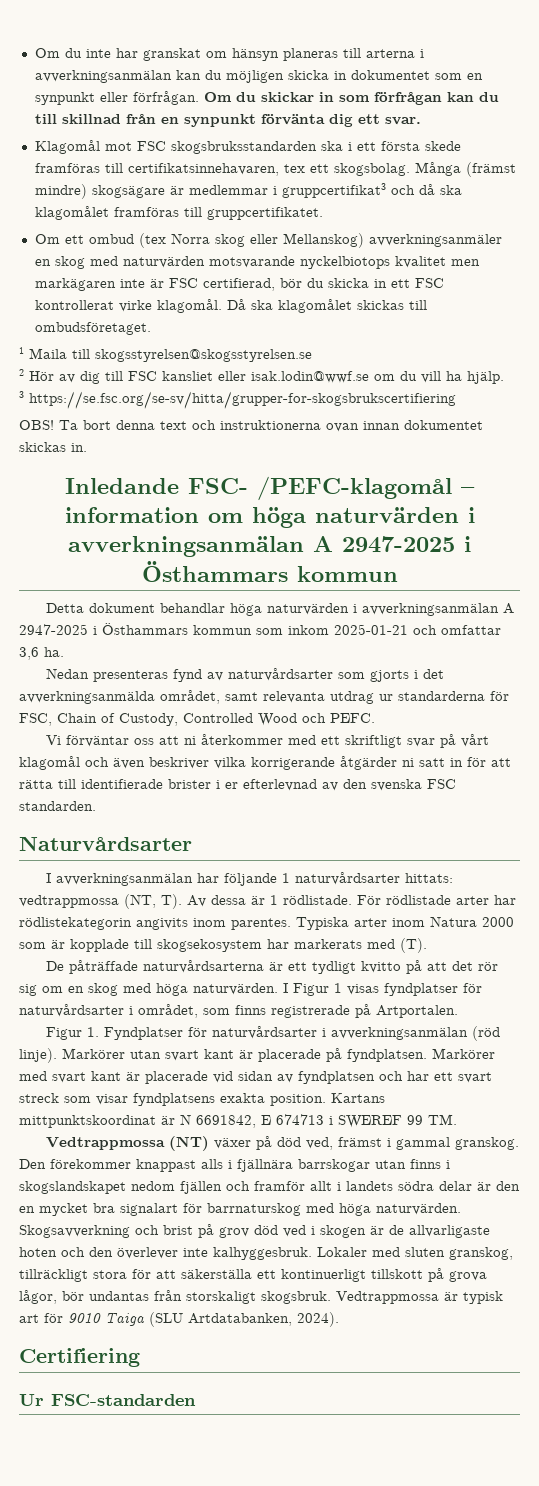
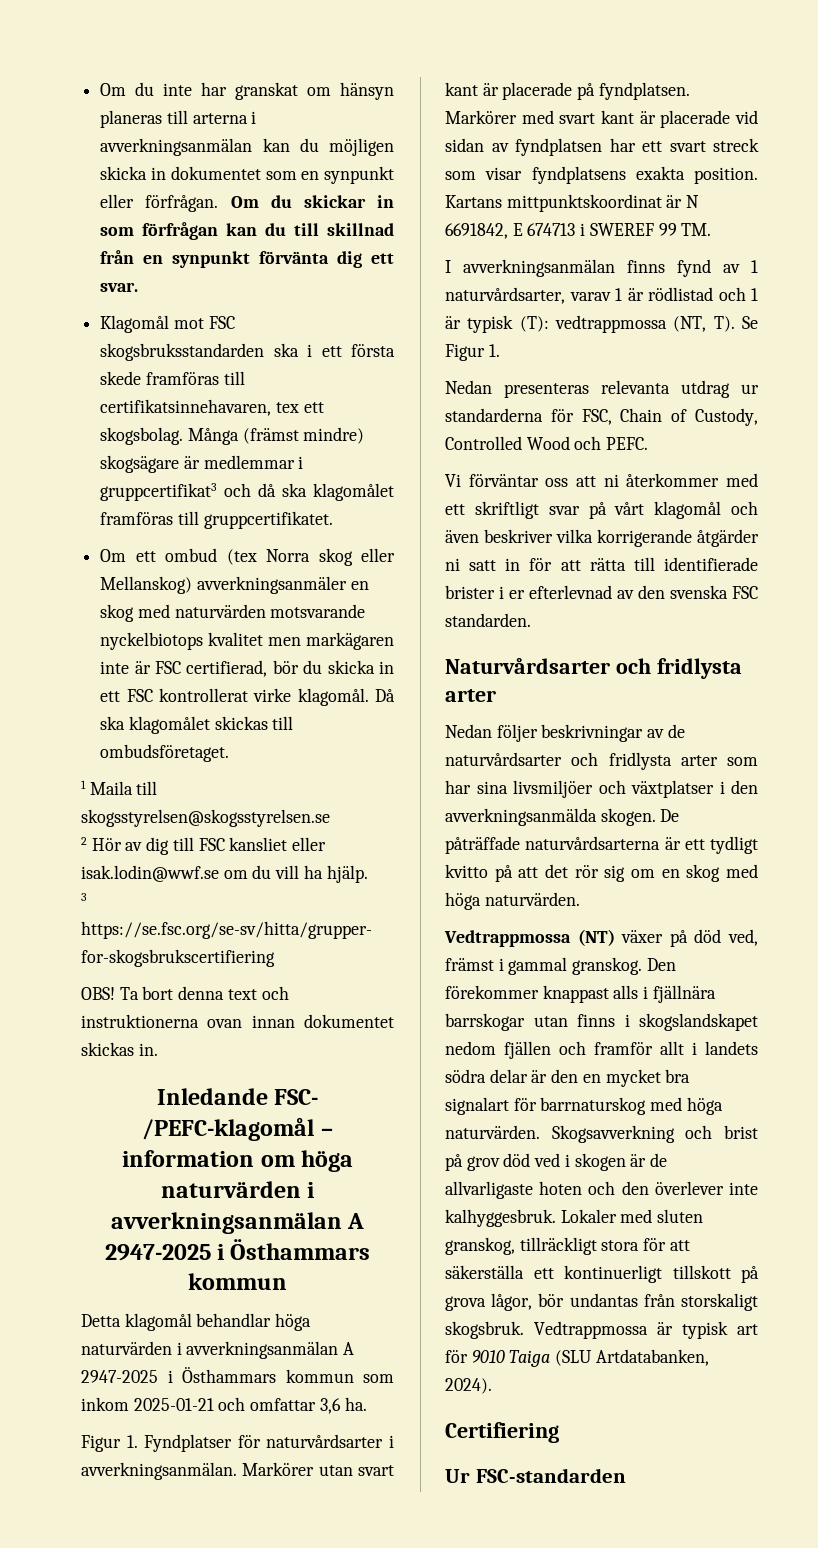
[88,603,155,613] dokument -> [124,1313,192,1331] klagomål
[45,668,444,682] [19,690,258,704] Nedan presenteras fynd av naturvårdsarter som gjorts i det avverkningsanmälda området, samt -> [81,1434,394,1452] [81,1462,394,1480] [445,82,690,100] [445,110,758,128] [445,138,759,156] [445,166,758,184] [445,194,700,212] [445,223,712,239] [445,259,758,277] [445,287,758,304] [445,315,758,333] [445,344,500,361] [445,380,589,398] Figur 1. Fyndplatser för naturvårdsarter i avverkningsanmälan. Markörer utan svart kant är placerade på fyndplatsen. Markörer med svart kant är placerade vid sidan av fyndplatsen har ett svart streck som visar fyndplatsens exakta position. Kartans mittpunktskoordinat är N 6691842, E 674713 i SWEREF 99 TM. // I avverkningsanmälan finns fynd av 1 naturvårdsarter, varav 1 är rödlistad och 1 är typisk (T): vedtrappmossa (NT, T). Se Figur 1. // Nedan presenteras
[45,872,453,886] [19,894,516,909] [19,916,514,930] [19,938,427,953] // I avverkningsanmälan har följande 1 naturvårdsarter hittats: vedtrappmossa (NT, T). Av dessa är 1 rödlistade. För rödlistade arter har rödlistekategorin angivits inom parentes. Typiska arter inom Natura 2000 som är kopplade till skogsekosystem har markerats med (T). // -> [615,658,742,679] [445,689,496,702] [445,724,685,742] [445,752,758,770] [445,780,758,798] [445,808,656,826] och fridlysta arter // Nedan följer beskrivningar av de naturvårdsarter och fridlysta arter som har sina livsmiljöer och växtplatser i den avverkningsanmälda skogen.
[283,983,482,996] [19,1004,458,1018] [45,1026,500,1041] [19,1048,495,1063] [19,1071,492,1084] [19,1093,385,1106] [19,1114,457,1128] I Figur 1 visas fyndplatser för naturvårdsarter i området, som finns registrerade på Artportalen. // Figur 1. Fyndplatser för naturvårdsarter i avverkningsanmälan (röd linje). Markörer utan svart kant är placerade på fyndplatsen. Markörer med svart kant är placerade vid sidan av fyndplatsen och har ett svart streck som visar fyndplatsens exakta position. Kartans mittpunktskoordinat är N 6691842, E 674713 i SWEREF 99 TM. -> (580, 899) none

